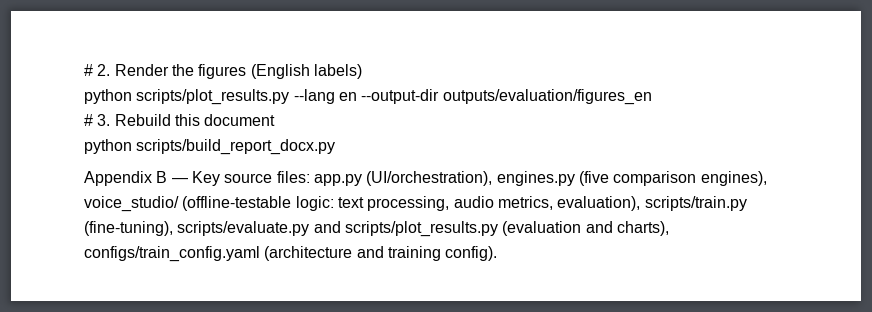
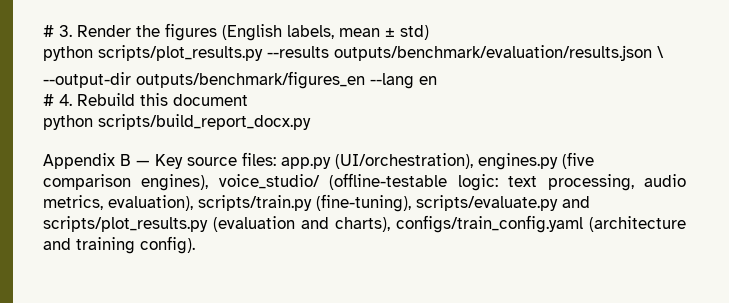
[84,64,111,76] # 2. -> [43,25,72,37] # 3.
[313,64,362,79] [84,89,290,105] labels) // python scripts/plot_results.py -> [287,25,429,40] [43,45,664,61] [43,71,365,89] labels, mean ± std) // python scripts/plot_results.py --results outputs/benchmark/evaluation/results.json \ // --output-dir outputs/benchmark/figures_en
[361,89,652,105] [84,114,111,126] --output-dir outputs/evaluation/figures_en // # 3. -> [43,94,72,106] // # 4.

